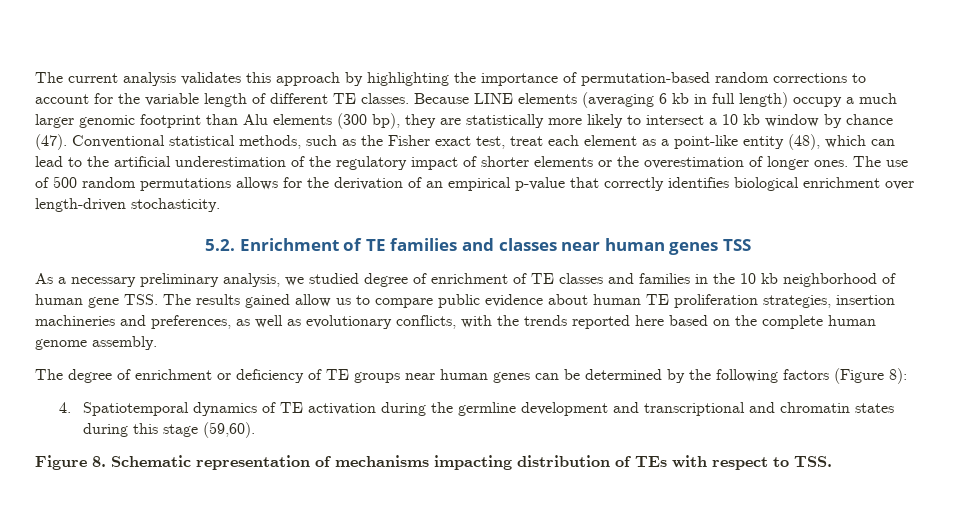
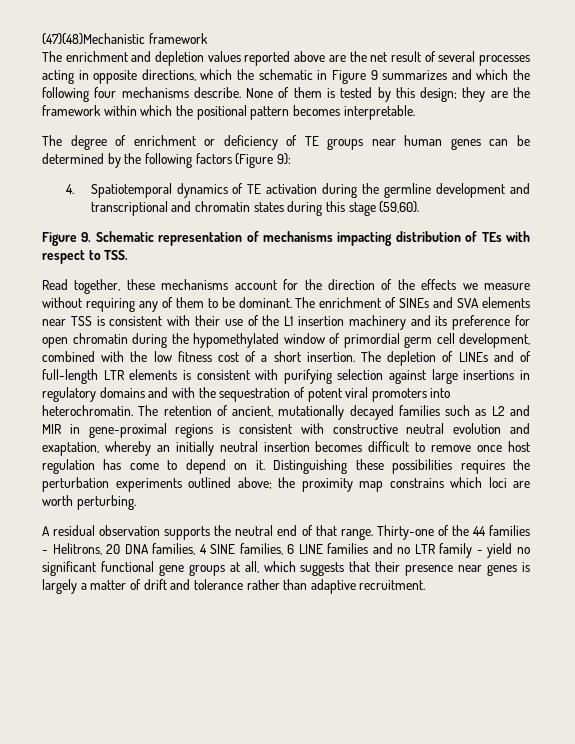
[35,72,866,86] [35,92,897,108] [35,113,893,129] [35,134,895,150] [35,156,908,170] [35,176,914,191] [35,198,220,212] [205,238,751,255] [35,273,896,287] [35,294,895,308] [35,315,876,329] [35,336,157,350] The current analysis validates this approach by highlighting the importance of permutation-based random corrections to account for the variable length of different TE classes. Because LINE elements (averaging 6 kb in full length) occupy a much larger genomic footprint than Alu elements (300 bp), they are statistically more likely to intersect a 10 kb window by chance (47). Conventional statistical methods, such as the Fisher exact test, treat each element as a point-like entity (48), which can lead to the artificial underestimation of the regulatory impact of shorter elements or the overestimation of longer ones. The use of 500 random permutations allows for the derivation of an empirical p-value that correctly identifies biological enrichment over length-driven stochasticity. // 5.2. Enrichment of TE families and classes near human genes TSS // As a necessary preliminary analysis, we studied degree of enrichment of TE classes and families in the 10 kb neighborhood of human gene TSS. The results gained allow us to compare public evidence about human TE proliferation strategies, insertion machineries and preferences, as well as evolutionary conflicts, with the trends reported here based on the complete human genome assembly. -> [42,33,208,45] [42,51,530,66] [42,69,531,84] [42,87,530,102] [42,105,415,120] (47)(48)Mechanistic framework // The enrichment and depletion values reported above are the net result of several processes acting in opposite directions, which the schematic in Figure 9 summarizes and which the following four mechanisms describe. None of them is tested by this design; they are the framework within which the positional pattern becomes interpretable.
[889,368,907,384] 8): -> [276,153,291,165] 9):
[92,456,106,467] 8. -> [81,232,92,242] 9.
(832, 461) none -> [42,279,531,294] [42,297,530,312] [42,315,531,330] [42,333,530,348] [42,351,531,366] [42,369,530,384] [42,387,451,402] [42,405,530,420] [42,423,530,438] [42,441,530,456] [42,459,530,474] [42,477,530,492] [42,495,136,510] [42,525,530,540] [42,543,530,558] [42,561,530,576] [42,579,426,594] // Read together, these mechanisms account for the direction of the effects we measure without requiring any of them to be dominant. The enrichment of SINEs and SVA elements near TSS is consistent with their use of the L1 insertion machinery and its preference for open chromatin during the hypomethylated window of primordial germ cell development, combined with the low fitness cost of a short insertion. The depletion of LINEs and of full-length LTR elements is consistent with purifying selection against large insertions in regulatory domains and with the sequestration of potent viral promoters into heterochromatin. The retention of ancient, mutationally decayed families such as L2 and MIR in gene-proximal regions is consistent with constructive neutral evolution and exaptation, whereby an initially neutral insertion becomes difficult to remove once host regulation has come to depend on it. Distinguishing these possibilities requires the perturbation experiments outlined above; the proximity map constrains which loci are worth perturbing. // A residual observation supports the neutral end of that range. Thirty-one of the 44 families - Helitrons, 20 DNA families, 4 SINE families, 6 LINE families and no LTR family - yield no significant functional gene groups at all, which suggests that their presence near genes is largely a matter of drift and tolerance rather than adaptive recruitment.

